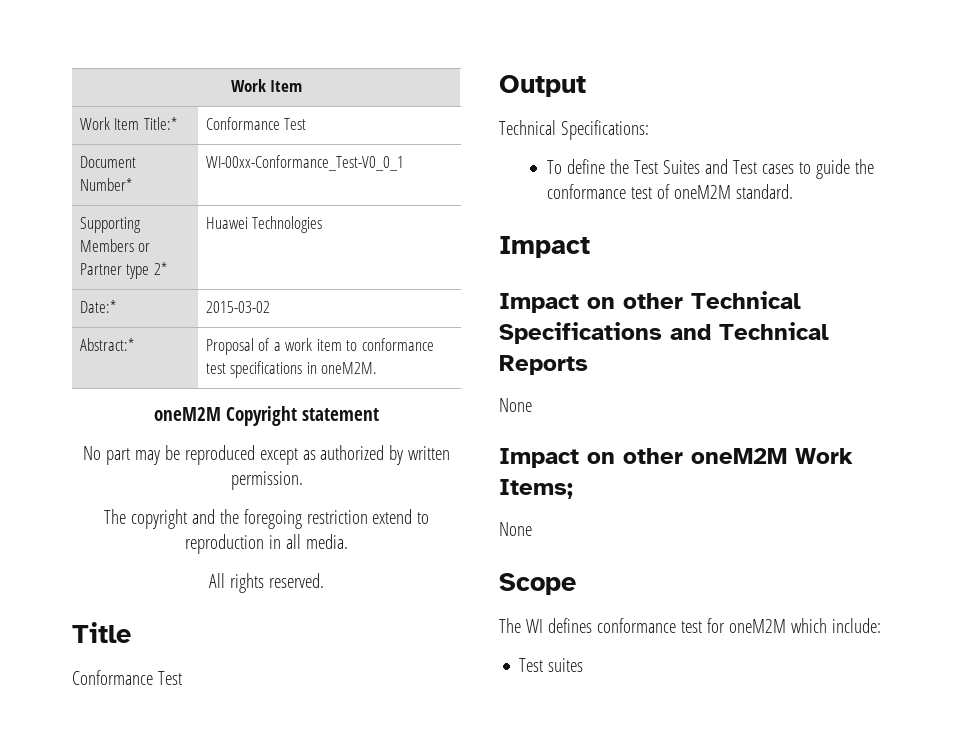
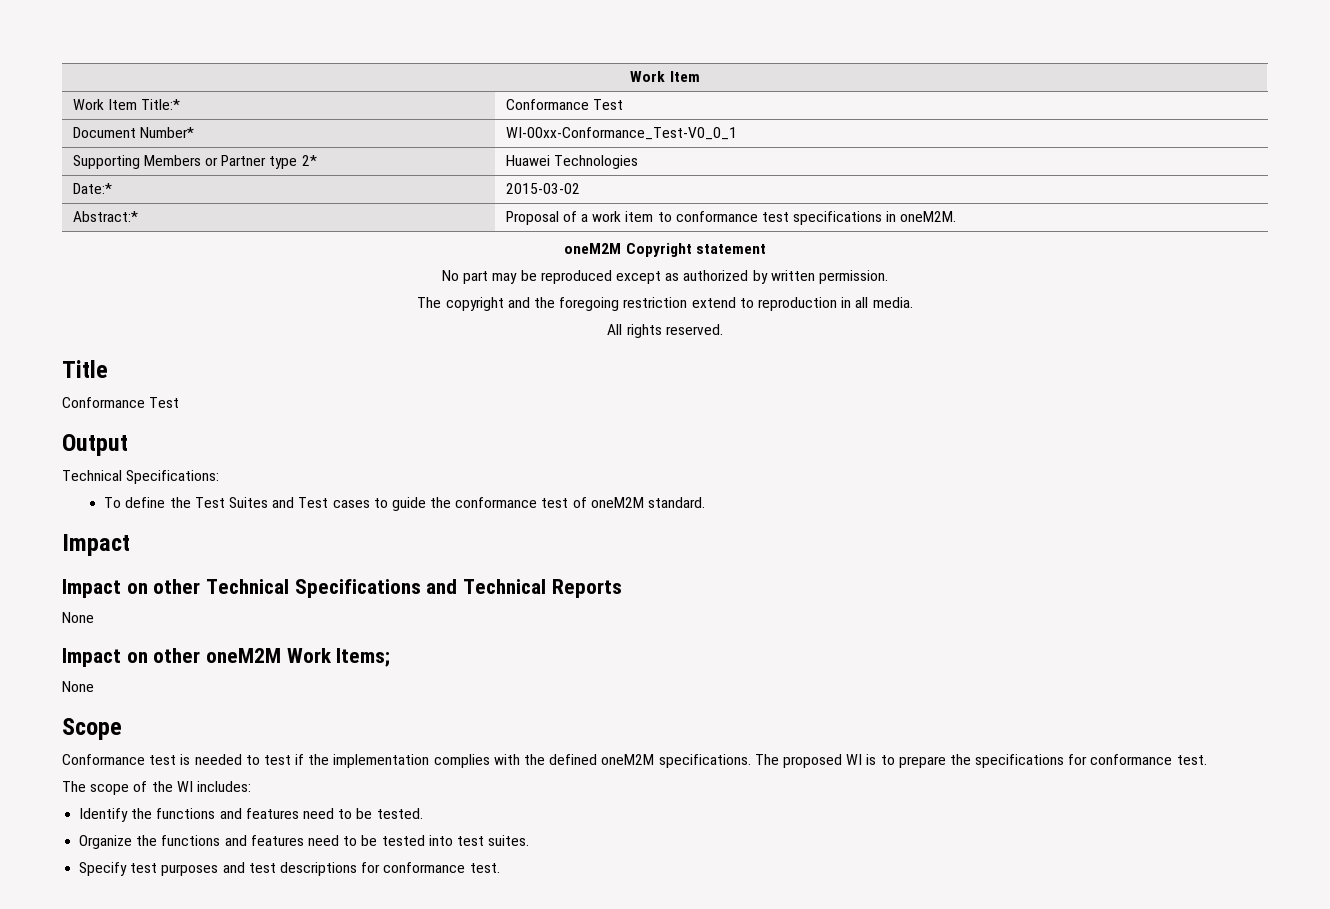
[499,618,881,633] [519,658,584,672] The WI defines conformance test for oneM2M which include: // Test suites -> [62,754,1207,768] [62,781,251,795] [79,808,423,822] [79,835,530,849] [79,862,500,876] Conformance test is needed to test if the implementation complies with the defined oneM2M specifications. The proposed WI is to prepare the specifications for conformance test. // The scope of the WI includes: // Identify the functions and features need to be tested. // Organize the functions and features need to be tested into test suites. // Specify test purposes and test descriptions for conformance test.

